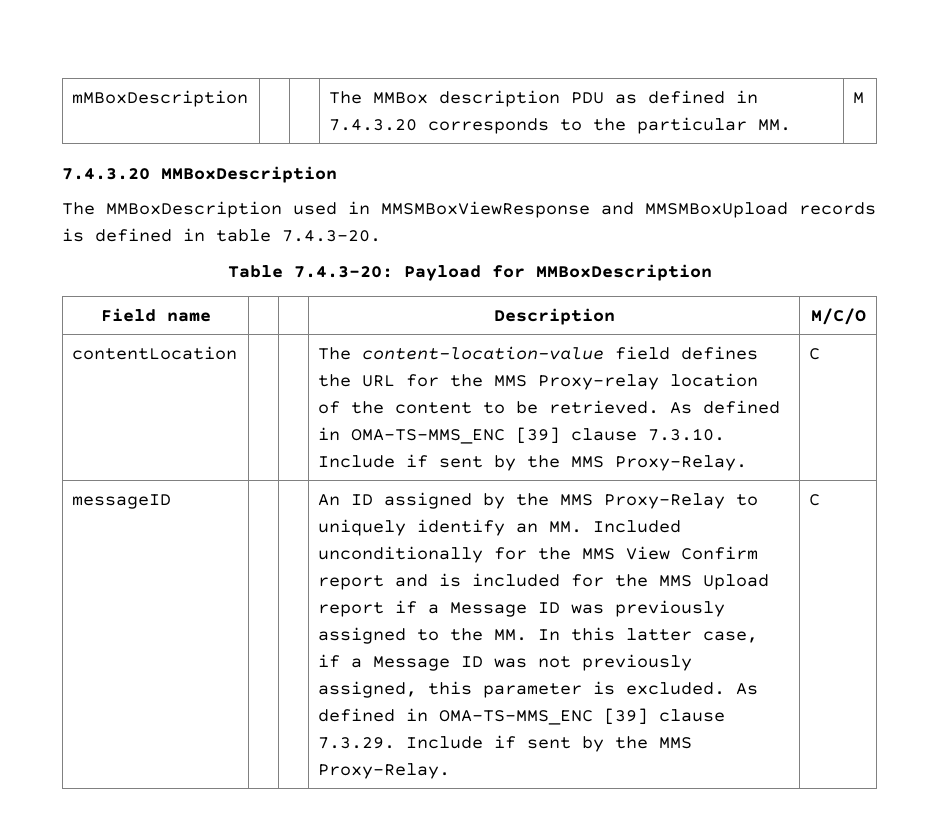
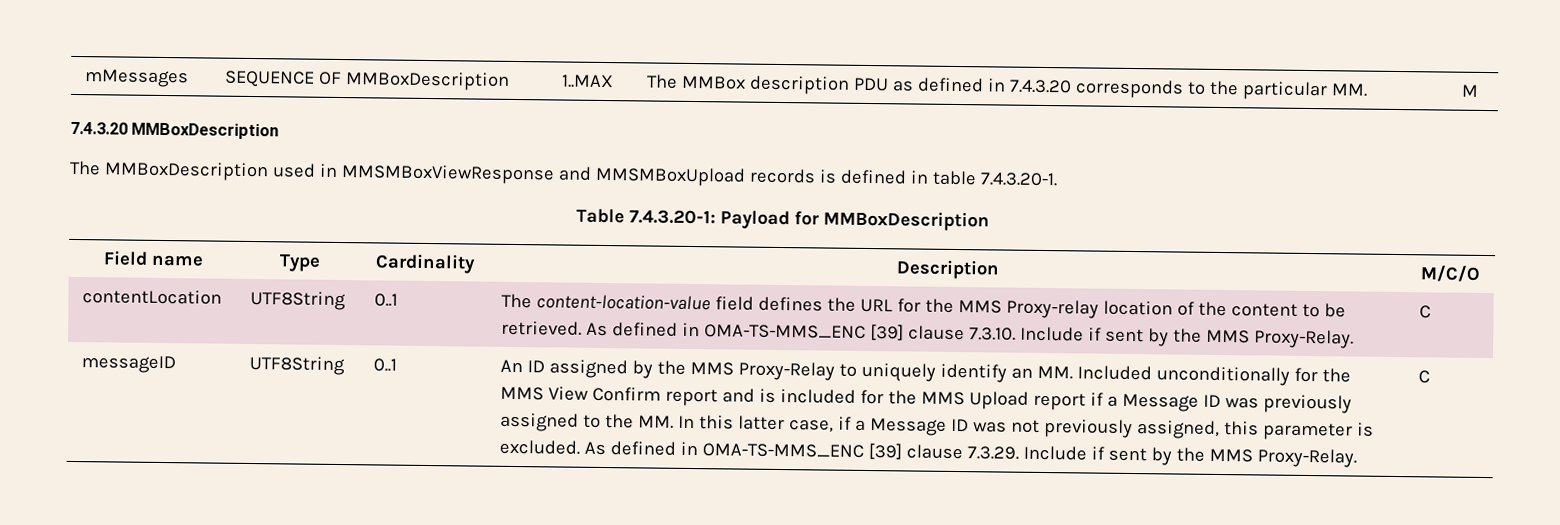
[72,90,249,107] mMBoxDescription | | -> [84,69,190,88] [224,70,511,91] [561,74,615,89] mMessages | SEQUENCE OF MMBoxDescription | 1..MAX
[282,230,381,242] 7.4.3-20. -> [979,172,1058,187] 7.4.3.20-1.
[293,266,393,278] 7.4.3-20: -> [629,209,717,225] 7.4.3.20-1:
(211, 317) | -> [278,254,321,272] [375,253,476,274] Type | Cardinality
(238, 353) | -> [250,290,347,311] [374,293,399,307] UTF8String | 0..1
(172, 501) | -> [249,355,346,376] [373,358,398,372] UTF8String | 0..1

